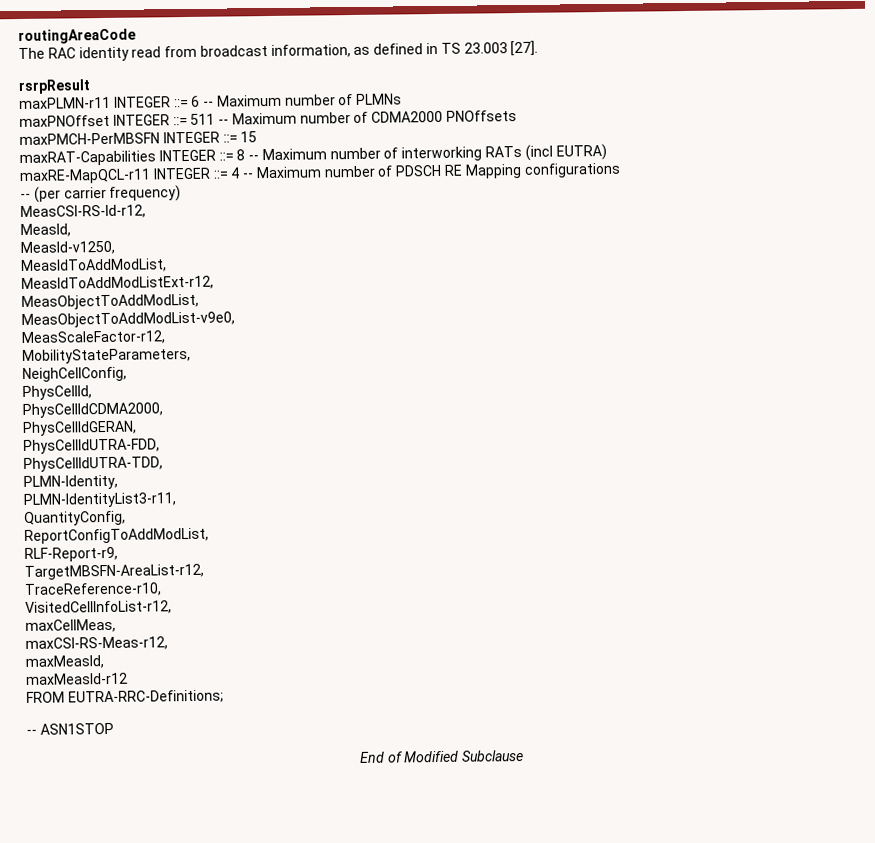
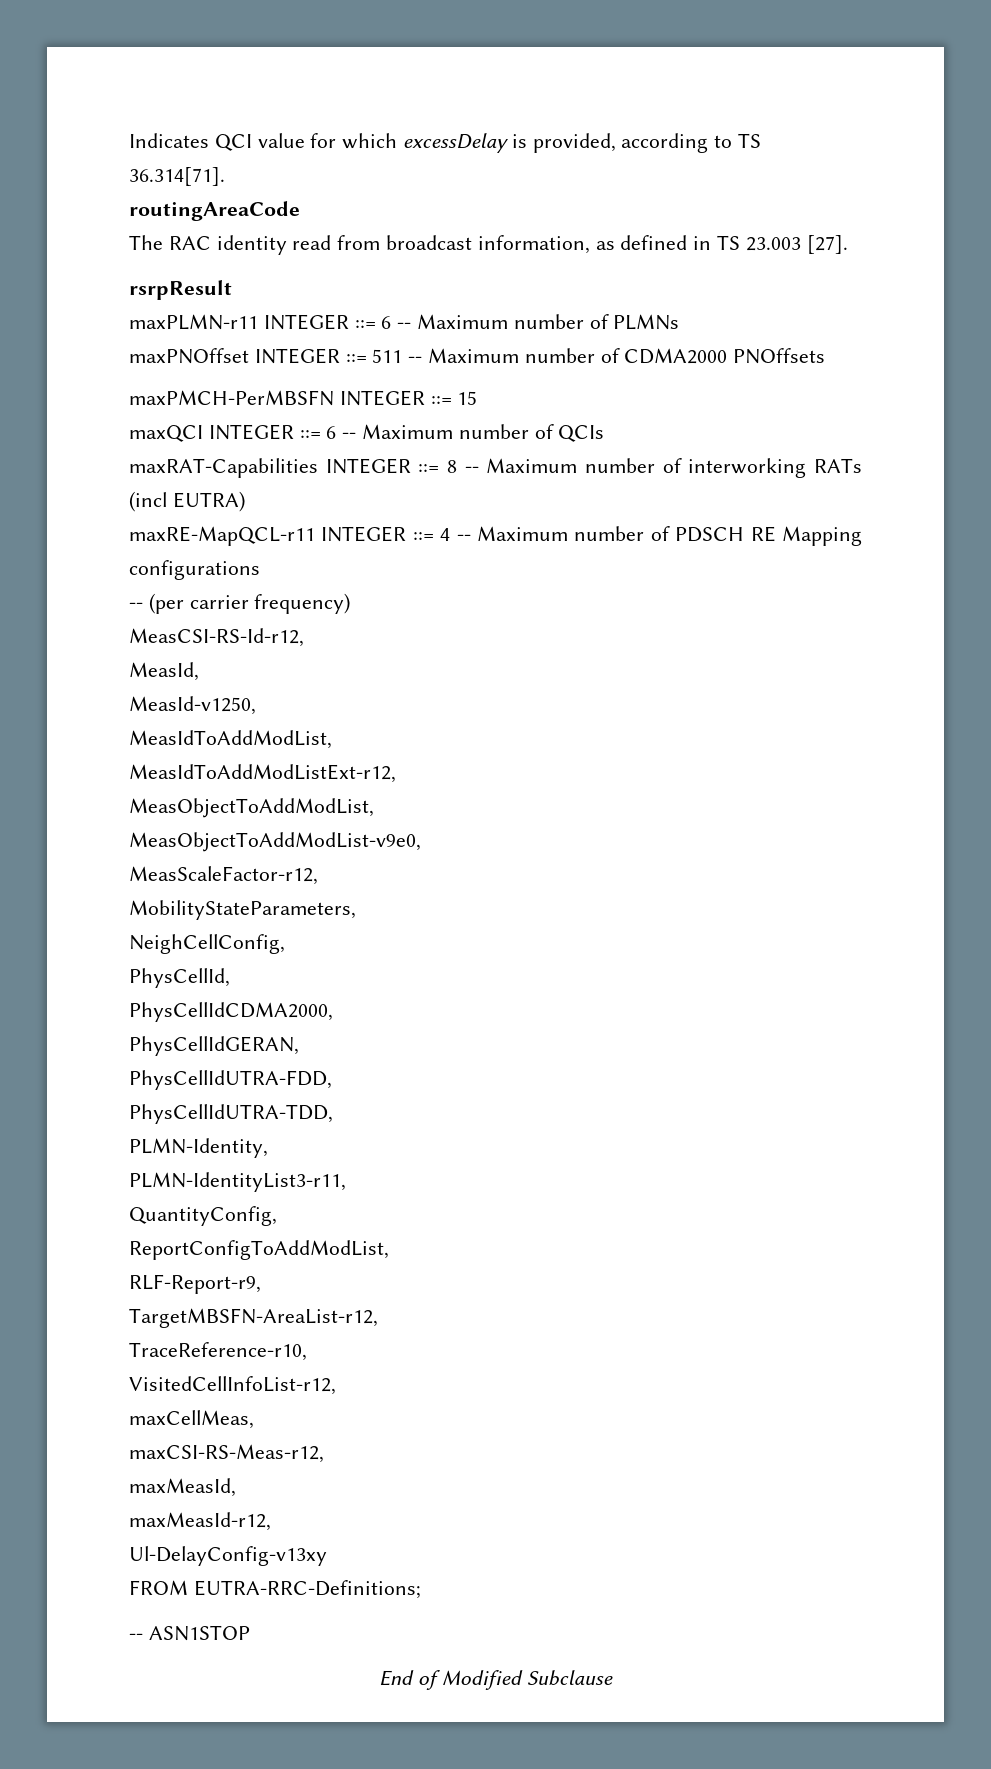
(18, 36) none -> [129,133,762,153] [129,167,225,186] Indicates QCI value for which excessDelay is provided, according to TS 36.314[71]. //
(258, 137) none -> [129,424,605,442] // maxQCI INTEGER ::= 6 -- Maximum number of QCIs
[26,672,128,685] maxMeasId-r12 -> [129,1512,271,1531] [129,1546,327,1566] maxMeasId-r12, // Ul-DelayConfig-v13xy

